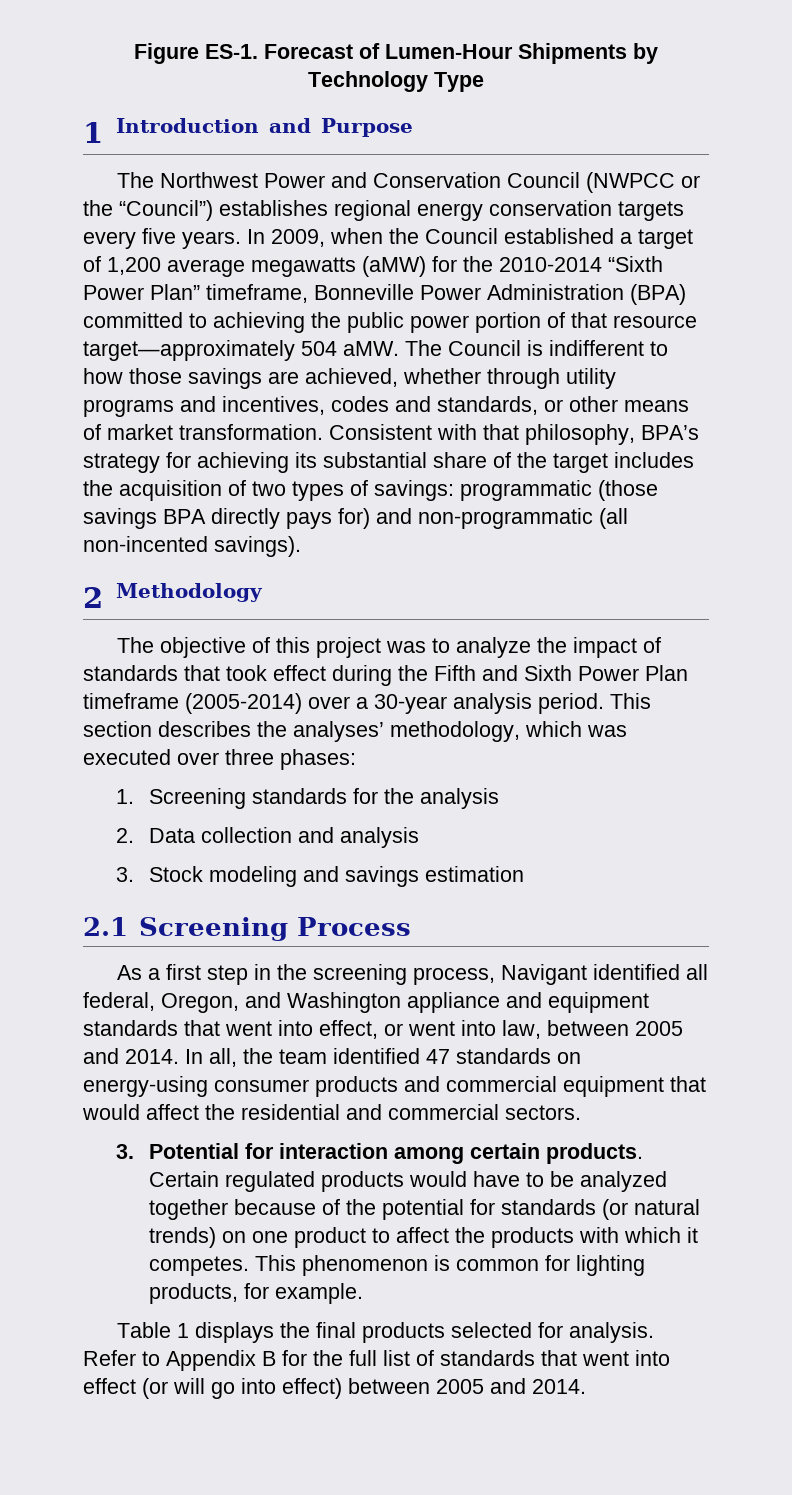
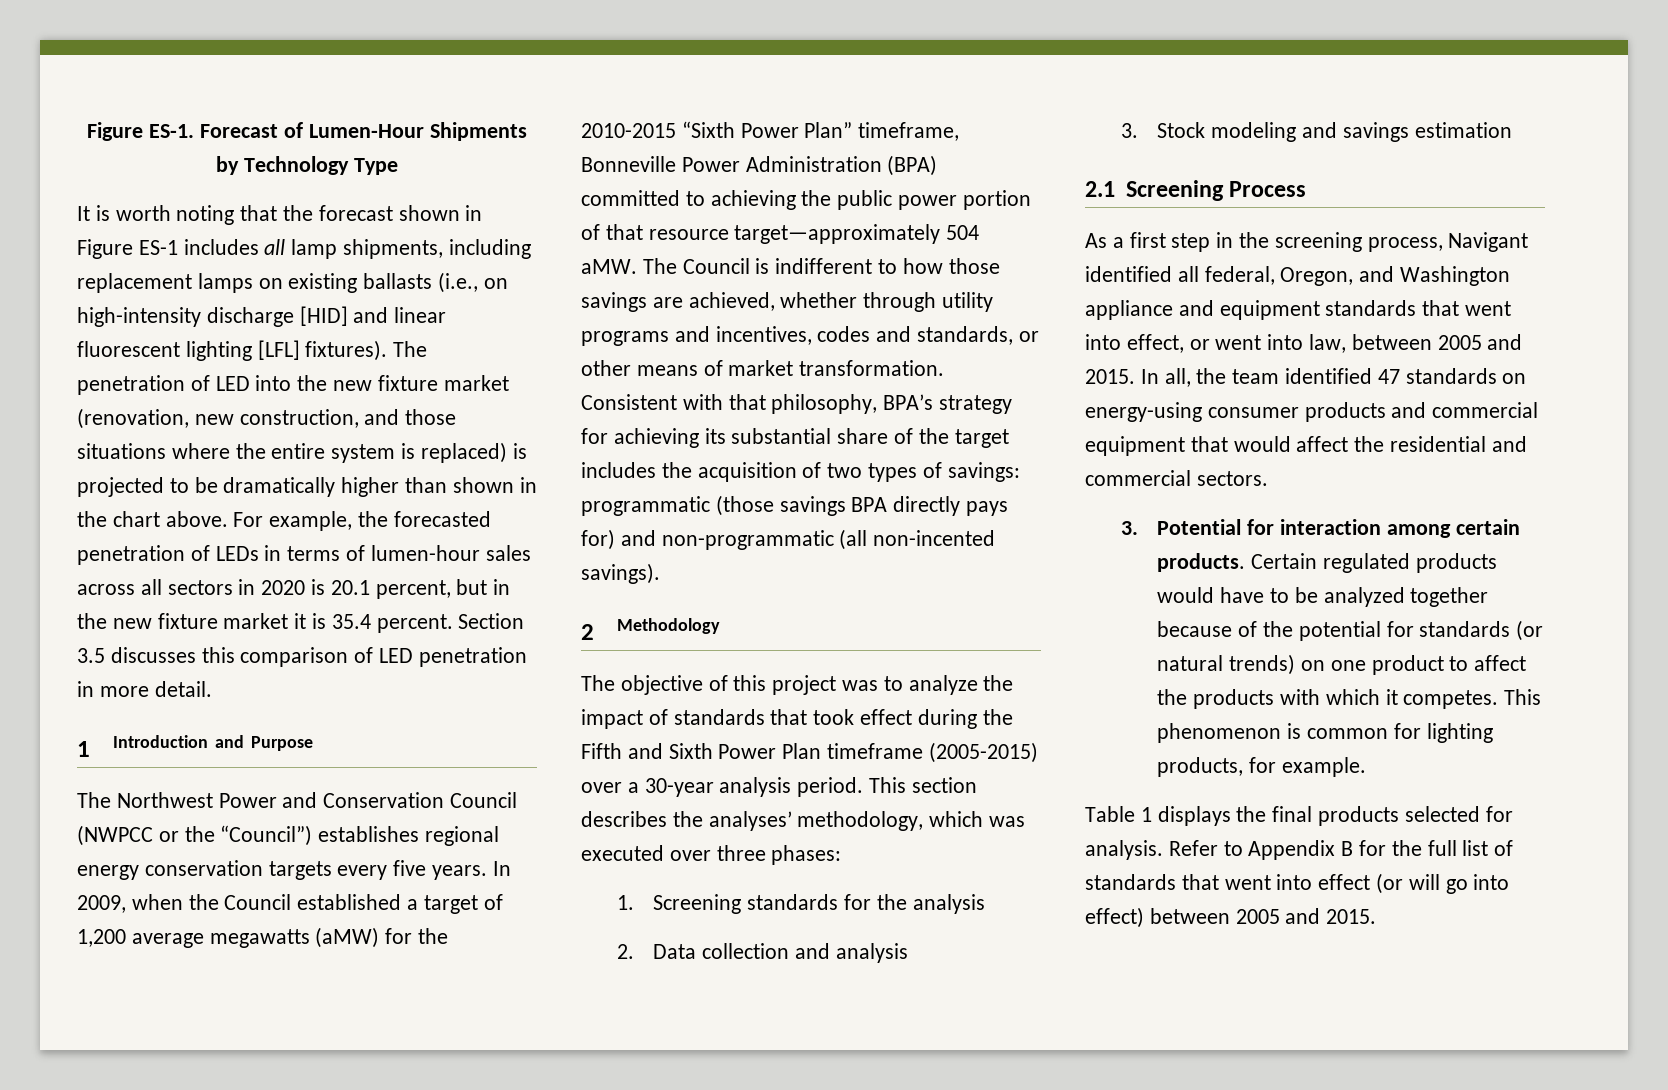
(484, 82) none -> [77,205,483,225] [77,239,531,259] [77,272,508,293] [77,306,447,327] [77,340,428,361] [77,375,509,395] [77,408,457,429] [77,442,527,463] [77,477,537,497] [77,511,491,531] [77,545,531,565] [77,579,511,599] [77,613,525,633] [77,647,527,667] [77,681,212,697] // It is worth noting that the forecast shown in Figure ES-1 includes all lamp shipments, including replacement lamps on existing ballasts (i.e., on high-intensity discharge [HID] and linear fluorescent lighting [LFL] fixtures). The penetration of LED into the new fixture market (renovation, new construction, and those situations where the entire system is replaced) is projected to be dramatically higher than shown in the chart above. For example, the forecasted penetration of LEDs in terms of lumen-hour sales across all sectors in 2020 is 20.1 percent, but in the new fixture market it is 35.4 percent. Section 3.5 discusses this comparison of LED penetration in more detail.
[499,257,602,272] 2010-2014 -> [581,123,676,138] 2010-2015
[185,693,302,714] (2005-2014) -> [928,742,1038,763] (2005-2015)
[125,1049,179,1064] 2014. -> [1085,369,1135,384] 2015.
[532,1379,586,1394] 2014. -> [1326,909,1377,924] 2015.

